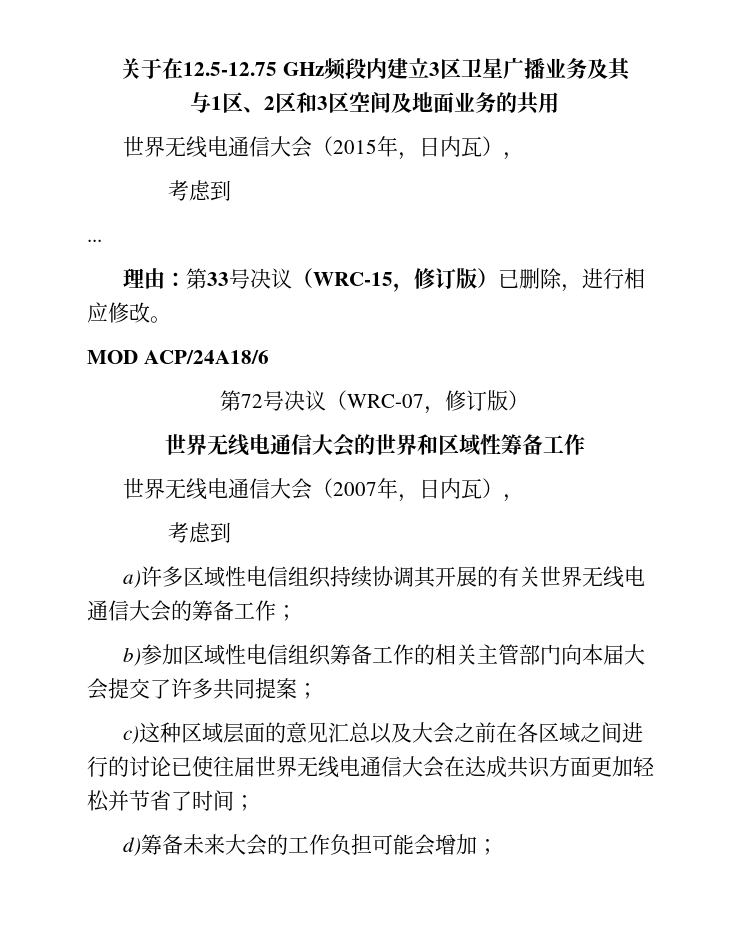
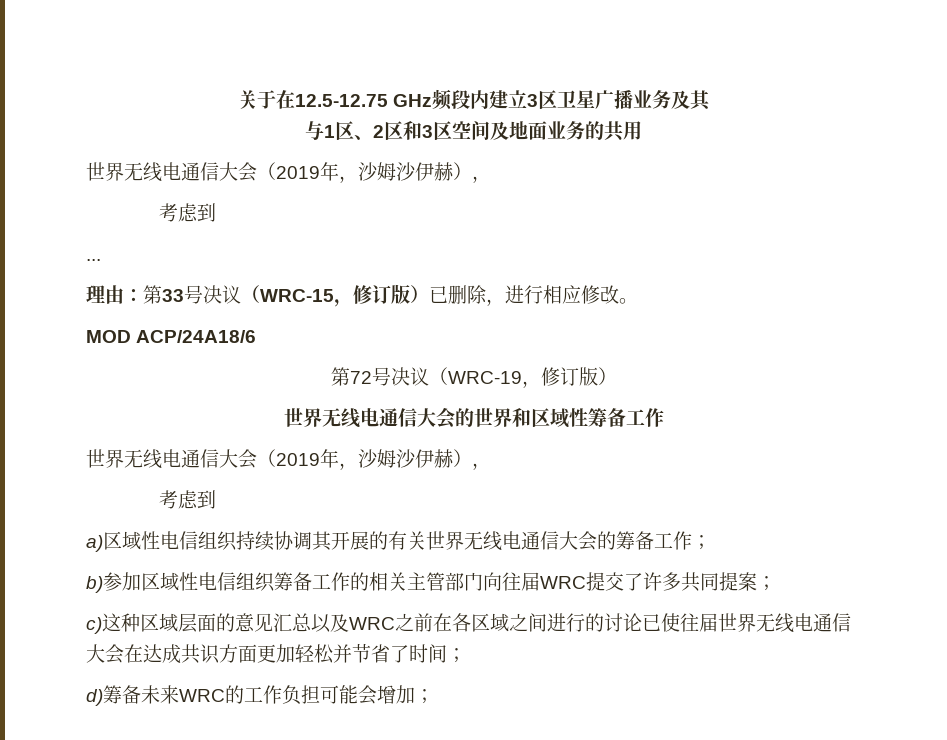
[333,136,483,160] 2015年，日内瓦 -> [276,162,454,183] 2019年，沙姆沙伊赫
[347,394,424,408] WRC-07 -> [447,371,522,384] WRC-19
[333,478,483,502] 2007年，日内瓦 -> [276,449,454,470] 2019年，沙姆沙伊赫
[141,566,184,587] 许多 -> (103, 543) none
[582,644,646,665] [87,678,108,700] 本届大会 -> [502,572,586,591] 往届WRC
[412,722,455,744] 大会 -> [349,617,395,630] WRC
[225,834,268,856] 大会 -> [179,689,225,702] WRC

